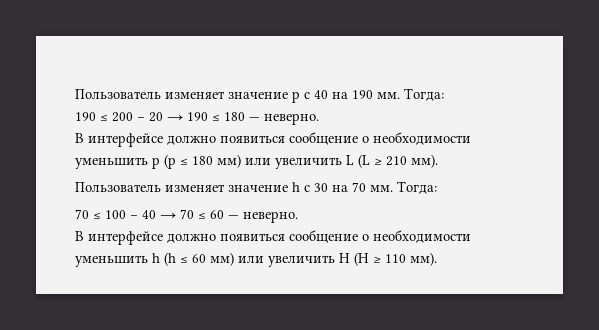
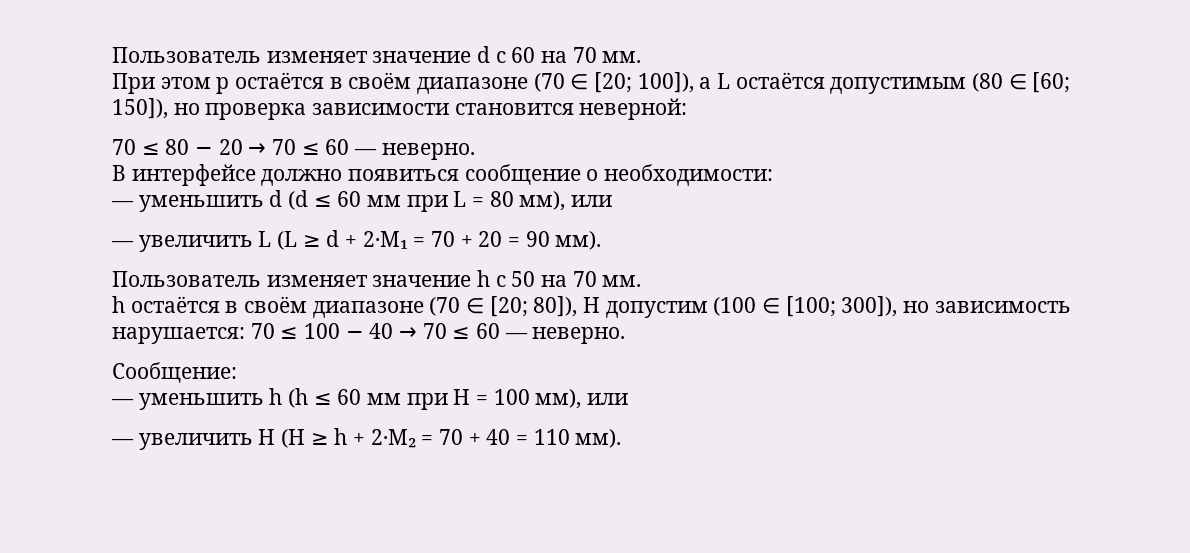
[75,88,444,103] [75,112,319,125] [75,132,471,147] [75,154,438,169] [75,181,437,194] [75,209,156,219] Пользователь изменяет значение p с 40 на 190 мм. Тогда: // 190 ≤ 200 − 20 → 190 ≤ 180 — неверно. // В интерфейсе должно появиться сообщение о необходимости уменьшить p (p ≤ 180 мм) или увеличить L (L ≥ 210 мм). // Пользователь изменяет значение h с 30 на 70 мм. Тогда: // 70 ≤ 100 − 40 -> [112,46,642,63] [112,72,1071,94] [112,98,688,120] [112,139,243,155] Пользователь изменяет значение d с 60 на 70 мм. // При этом p остаётся в своём диапазоне (70 ∈ [20; 100]), а L остаётся допустимым (80 ∈ [60; 150]), но проверка зависимости становится неверной: // 70 ≤ 80 − 20
[373,230,471,243] необходимости -> [604,164,774,186] [111,190,613,212] [111,230,602,252] [112,270,642,287] [112,296,1071,318] [112,323,626,344] [112,362,237,383] [111,399,134,405] необходимости: // — уменьшить d (d ≤ 60 мм при L = 80 мм), или // — увеличить L (L ≥ d + 2·M₁ = 70 + 20 = 90 мм). // Пользователь изменяет значение h с 50 на 70 мм. // h остаётся в своём диапазоне (70 ∈ [20; 80]), H допустим (100 ∈ [100; 300]), но зависимость нарушается: 70 ≤ 100 − 40 → 70 ≤ 60 — неверно. // Сообщение: // —
[210,252,264,266] мм) или -> [367,389,629,410] [111,439,134,445] мм при H = 100 мм), или // —
(381, 259) none -> [334,428,529,448] h + 2·M₂ = 70 + 40 =

